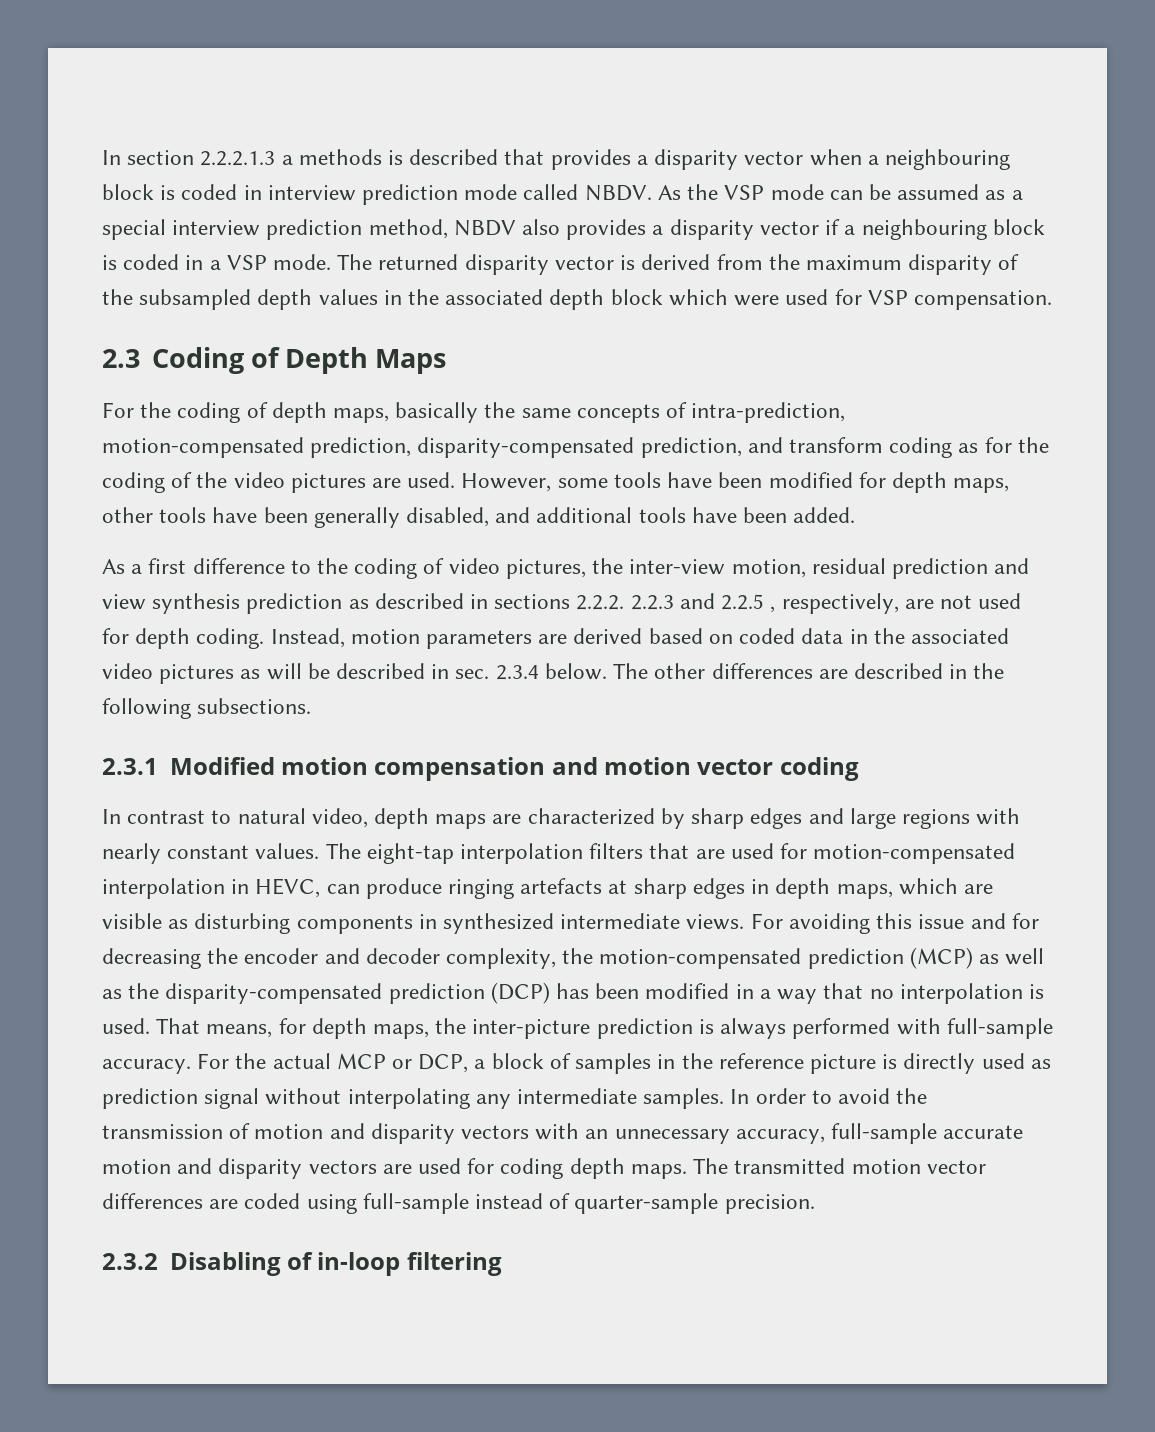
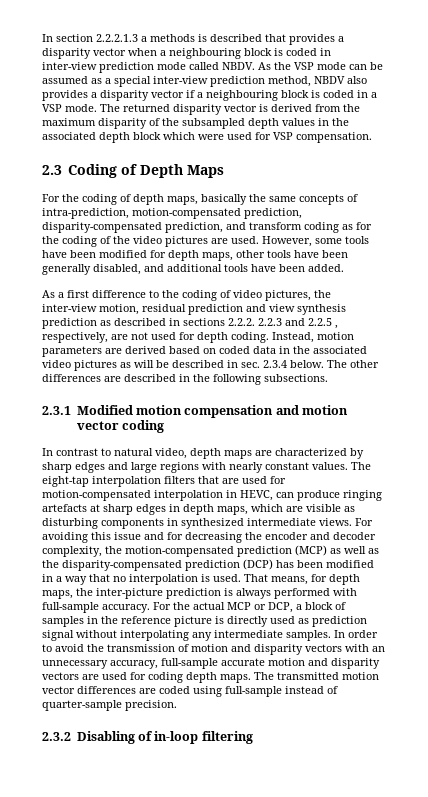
[267,185,356,201] interview -> [42,62,97,70] inter-view
[172,220,261,236] interview -> [153,76,208,84] inter-view

